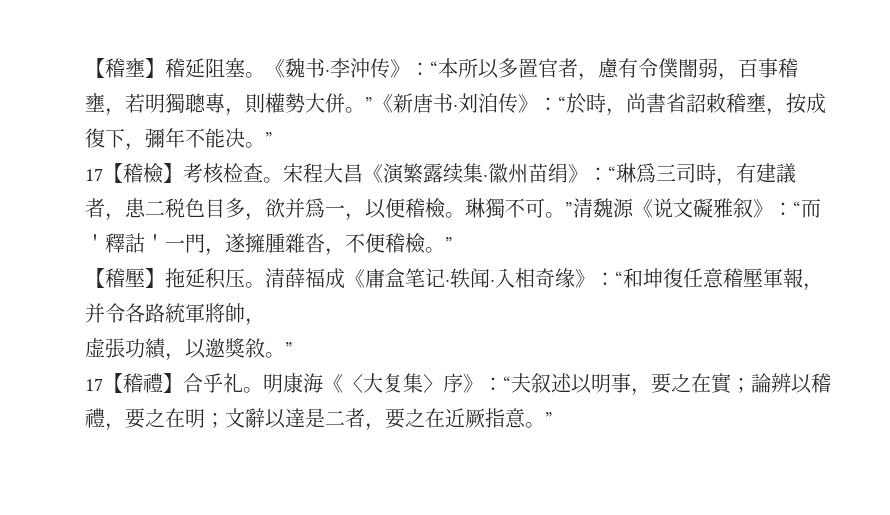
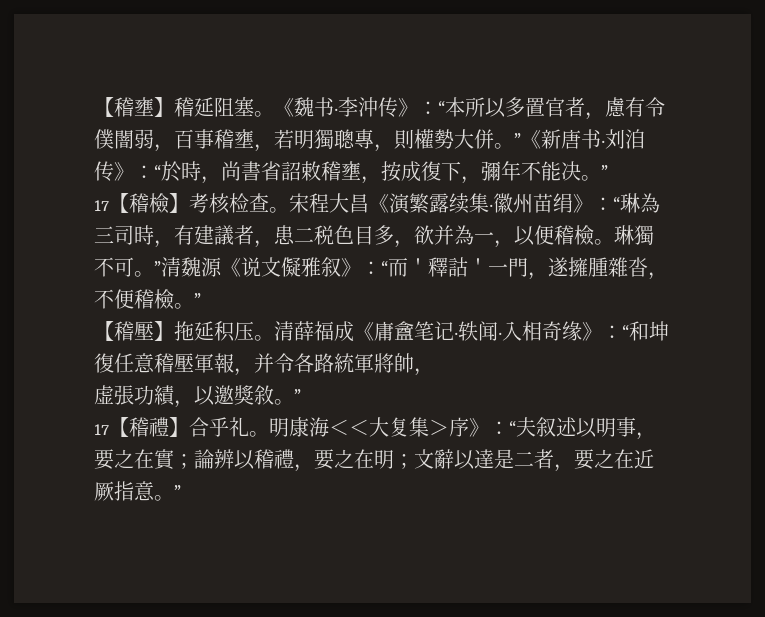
[636,163,656,183] 爲 -> [640,193,660,213] 為
[305,198,325,218] 爲 -> [454,225,474,245] 為
[693,198,713,218] 礙 -> [281,257,301,277] 儗
[385,268,405,287] 盒 -> [394,321,414,340] 盦
[323,373,443,393] 《〈大复集〉 -> [329,417,449,437] ＜＜大复集＞

